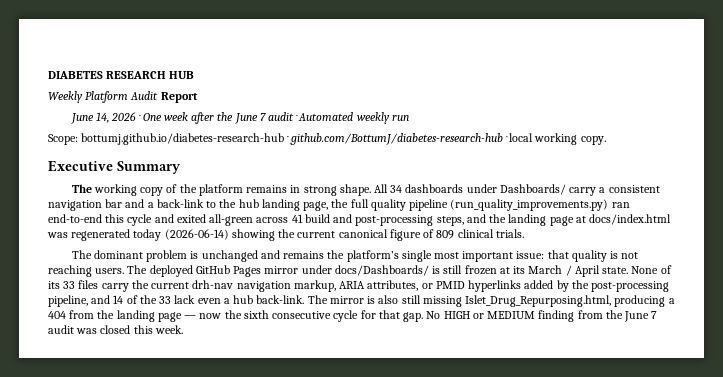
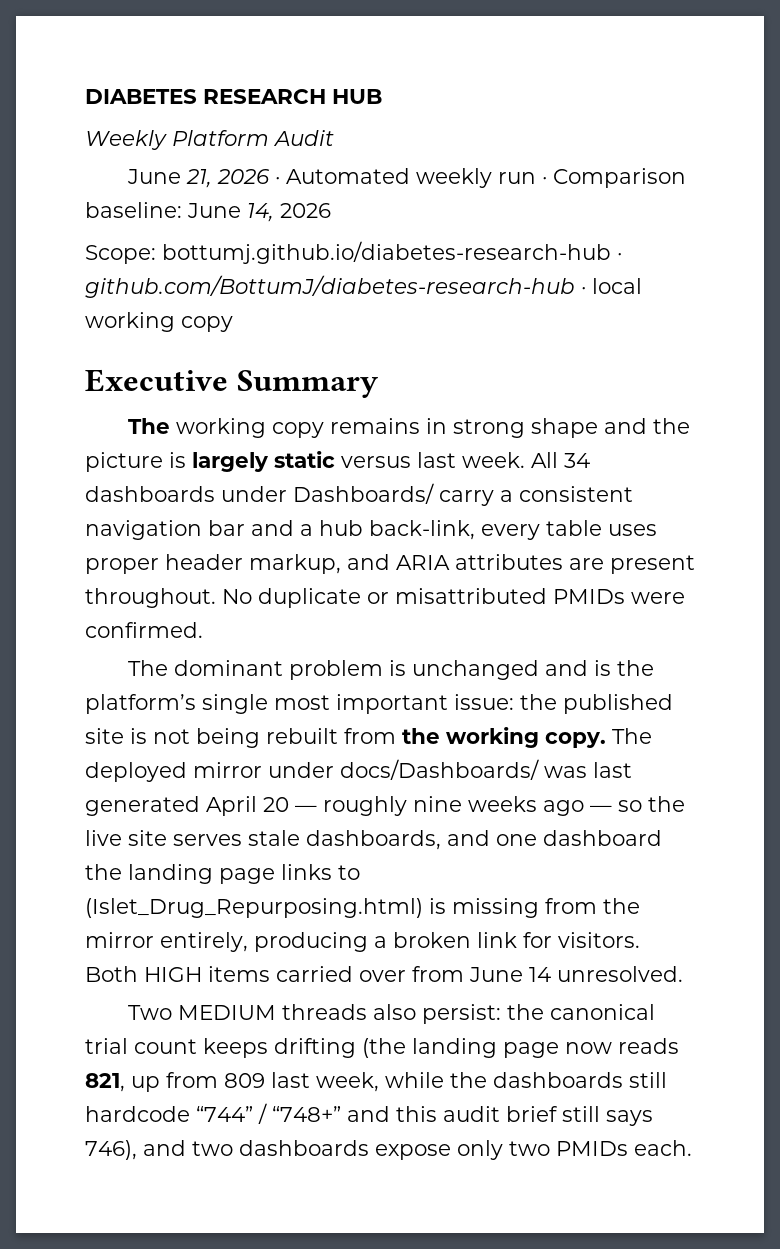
[160,92,198,103] [70,112,109,124] Report // June 14, -> [127,169,213,188] // June 21,
[142,112,409,124] One week after the June 7 audit · Automated weekly run -> [286,168,687,188] [85,202,331,222] Automated weekly run · Comparison baseline: June 14, 2026
[580,136,606,145] copy. -> [181,316,233,332] copy
[166,184,371,196] of the platform remains in strong shape. -> [330,418,691,438] [85,451,525,472] remains in strong shape and the picture is largely static versus last week.
[156,199,630,211] [48,214,672,226] [47,229,524,241] back-link to the hub landing page, the full quality pipeline (run_quality_improvements.py) ran end-to-end this cycle and exited all-green across 41 build and post-processing steps, and the landing page at docs/index.html was regenerated today (2026-06-14) showing the current canonical figure of 809 clinical trials. -> [319,520,657,540] [85,554,695,574] [85,588,685,608] [85,622,203,638] hub back-link, every table uses proper header markup, and ARIA attributes are present throughout. No duplicate or misattributed PMIDs were confirmed.
[283,251,325,259] remains -> [594,660,612,676] is
[547,250,639,262] [48,265,672,277] [48,280,670,292] [48,295,675,307] [48,310,658,322] [48,325,183,334] that quality is not reaching users. The deployed GitHub Pages mirror under docs/Dashboards/ is still frozen at its March / April state. None of its 33 files carry the current drh-nav navigation markup, ARIA attributes, or PMID hyperlinks added by the post-processing pipeline, and 14 of the 33 lack even a hub back-link. The mirror is also still missing Islet_Drug_Repurposing.html, producing a 404 from the landing page — now the sixth consecutive cycle for that gap. No HIGH or MEDIUM finding from the June 7 audit was closed this week. -> [520,694,673,714] [85,727,652,748] [85,759,632,782] [85,796,685,816] [85,830,662,850] [85,864,360,884] [85,898,640,918] [85,932,640,952] [85,966,683,982] [128,1004,656,1024] [85,1038,679,1058] [85,1072,667,1092] [85,1103,653,1126] [85,1140,692,1160] the published site is not being rebuilt from the working copy. The deployed mirror under docs/Dashboards/ was last generated April 20 — roughly nine weeks ago — so the live site serves stale dashboards, and one dashboard the landing page links to (Islet_Drug_Repurposing.html) is missing from the mirror entirely, producing a broken link for visitors. Both HIGH items carried over from June 14 unresolved. // Two MEDIUM threads also persist: the canonical trial count keeps drifting (the landing page now reads 821, up from 809 last week, while the dashboards still hardcode “744” / “748+” and this audit brief still says 746), and two dashboards expose only two PMIDs each.

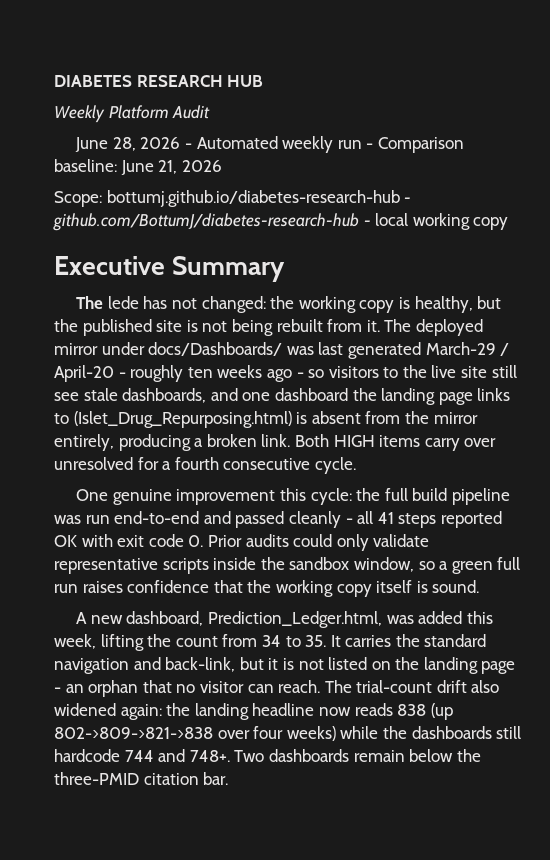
[186,169,281,188] 21, 2026 · -> [112,137,192,151] 28, 2026 -
[542,177,548,184] · -> [366,143,374,149] -
[247,203,274,222] 14, -> [158,160,178,174] 21,
[617,253,622,260] [85,275,586,298] · github.com/BottumJ/diabetes-research-hub · -> [404,197,412,203] [53,213,371,231] - github.com/BottumJ/diabetes-research-hub -
[176,418,691,438] [85,451,590,472] [85,483,633,506] [85,520,657,540] [85,554,695,574] [85,588,685,608] [85,622,203,638] [128,660,655,680] [85,694,514,714] working copy remains in strong shape and the picture is largely static versus last week. All 34 dashboards under Dashboards/ carry a consistent navigation bar and a hub back-link, every table uses proper header markup, and ARIA attributes are present throughout. No duplicate or misattributed PMIDs were confirmed. // The dominant problem is unchanged and is the platform’s single most important issue: -> [107,296,502,313] lede has not changed: the working copy is healthy, but
[402,727,606,748] the working copy. -> [366,320,380,332] it.
[206,796,642,816] April 20 — roughly nine weeks ago — so -> [425,342,510,356] [54,365,399,382] March-29 / April-20 - roughly ten weeks ago - so visitors to
[173,834,242,846] serves -> [491,365,517,378] [54,392,79,401] still see
[452,898,539,918] missing -> [311,411,361,424] absent
[477,932,640,948] [85,966,683,982] [128,1004,656,1024] [85,1038,679,1058] [85,1072,379,1092] link for visitors. Both HIGH items carried over from June 14 unresolved. // Two MEDIUM threads also persist: the canonical trial count keeps drifting (the landing page now reads 821, up from 809 last week, -> [261,434,497,451] [54,457,356,474] [76,488,510,505] [54,511,502,528] [54,534,430,551] [54,557,521,574] [54,580,480,597] [76,611,493,628] [54,634,487,651] [54,657,516,674] [54,680,500,697] [54,703,453,720] [54,726,336,741] link. Both HIGH items carry over unresolved for a fourth consecutive cycle. // One genuine improvement this cycle: the full build pipeline was run end-to-end and passed cleanly - all 41 steps reported OK with exit code 0. Prior audits could only validate representative scripts inside the sandbox window, so a green full run raises confidence that the working copy itself is sound. // A new dashboard, Prediction_Ledger.html, was added this week, lifting the count from 34 to 35. It carries the standard navigation and back-link, but it is not listed on the landing page - an orphan that no visitor can reach. The trial-count drift also widened again: the landing headline now reads 838 (up 802->809->821->838 over four weeks)
[196,1103,653,1126] [85,1140,692,1160] “744” / “748+” and this audit brief still says 746), and two dashboards expose only two PMIDs each. -> [124,749,481,762] [54,772,229,785] 744 and 748+. Two dashboards remain below the three-PMID citation bar.

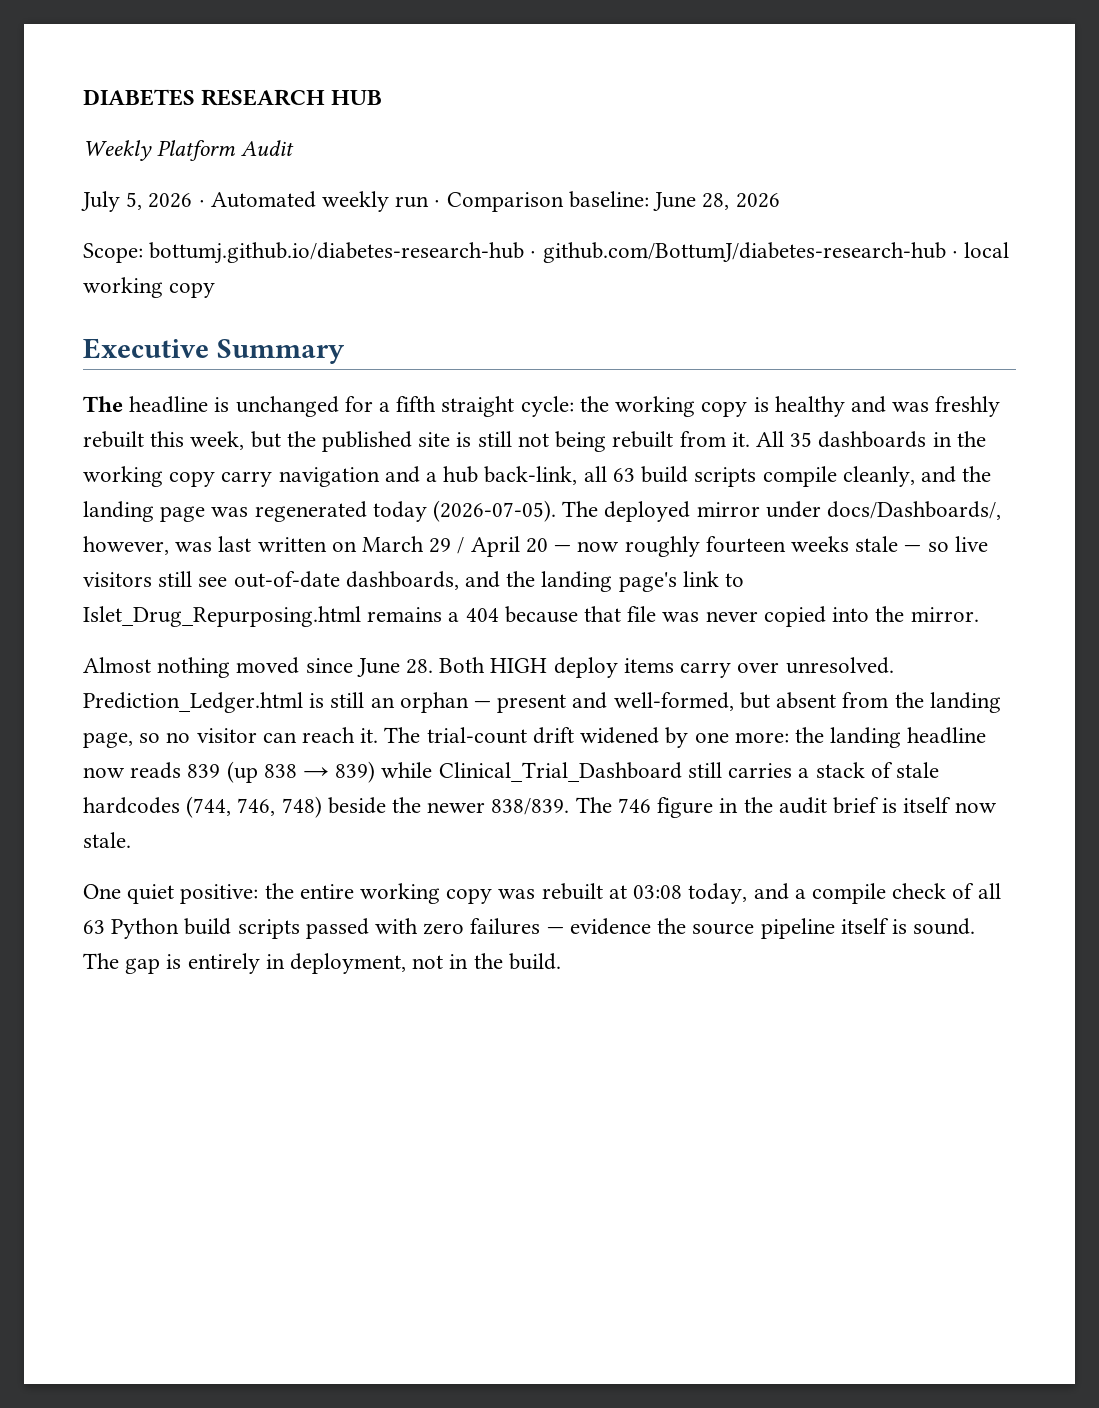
[75,137,192,152] June 28, 2026 - -> [81,191,205,212] July 5, 2026 ·
[366,143,374,149] - -> [434,200,441,207] ·
[158,160,178,174] 21, -> [702,193,730,210] 28,
[404,197,412,203] [53,213,371,231] - github.com/BottumJ/diabetes-research-hub - -> [530,242,958,263] · github.com/BottumJ/diabetes-research-hub ·
[107,296,473,313] lede has not changed: the working copy is healthy, -> [129,396,1001,417] [83,431,245,450] headline is unchanged for a fifth straight cycle: the working copy is healthy and was freshly rebuilt this week,
(198, 326) none -> [477,431,512,447] still
[384,319,483,336] [54,342,510,359] [54,365,488,382] The deployed mirror under docs/Dashboards/ was last generated March-29 / April-20 - roughly ten weeks ago - so visitors to the live site -> [755,431,986,448] [83,466,992,487] [83,500,1002,522] [83,536,988,557] [83,572,152,587] All 35 dashboards in the working copy carry navigation and a hub back-link, all 63 build scripts compile cleanly, and the landing page was regenerated today (2026-07-05). The deployed mirror under docs/Dashboards/, however, was last written on March 29 / April 20 — now roughly fourteen weeks stale — so live visitors
[83,388,118,401] stale -> [233,571,340,588] out-of-date
[242,388,511,405] [54,411,478,428] [54,434,497,451] [54,457,356,474] [76,488,510,505] [54,511,502,528] [54,534,430,551] [54,557,521,574] [54,580,480,597] [76,611,493,628] [54,634,487,651] [54,657,516,674] [54,680,172,697] one dashboard the landing page links to (Islet_Drug_Repurposing.html) is absent from the mirror entirely, producing a broken link. Both HIGH items carry over unresolved for a fourth consecutive cycle. // One genuine improvement this cycle: the full build pipeline was run end-to-end and passed cleanly - all 41 steps reported OK with exit code 0. Prior audits could only validate representative scripts inside the sandbox window, so a green full run raises confidence that the working copy itself is sound. // A new dashboard, Prediction_Ledger.html, was added this week, lifting the count from 34 to 35. It carries the standard navigation and back-link, but it is not listed on the landing page - an orphan that -> [506,571,745,592] [83,606,979,627] [83,657,894,678] [83,692,1001,713] [83,732,161,748] the landing page's link to Islet_Drug_Repurposing.html remains a 404 because that file was never copied into the mirror. // Almost nothing moved since June 28. Both HIGH deploy items carry over unresolved. Prediction_Ledger.html is still an orphan — present and well-formed, but absent from the landing page, so
[278,680,321,693] reach. -> [302,727,379,743] reach it.
[471,680,500,693] [54,703,162,720] also widened again: -> [580,727,789,748] widened by one more:
[397,703,453,720] [54,726,522,741] [54,749,481,762] [54,772,229,785] 838 (up 802->809->821->838 over four weeks) while the dashboards still hardcode 744 and 748+. Two dashboards remain below the three-PMID citation bar. -> [187,761,939,783] [83,796,997,818] [83,832,131,848] [83,883,1001,904] [83,918,976,939] [83,953,561,974] 839 (up 838 → 839) while Clinical_Trial_Dashboard still carries a stack of stale hardcodes (744, 746, 748) beside the newer 838/839. The 746 figure in the audit brief is itself now stale. // One quiet positive: the entire working copy was rebuilt at 03:08 today, and a compile check of all 63 Python build scripts passed with zero failures — evidence the source pipeline itself is sound. The gap is entirely in deployment, not in the build.

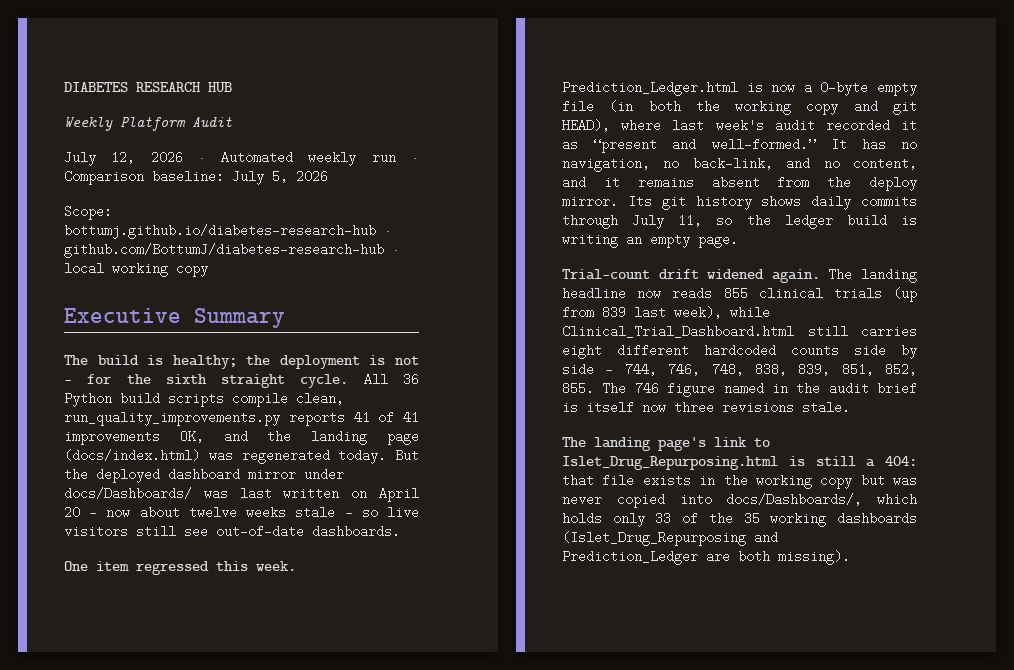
[126,192,143,210] 5, -> [111,151,136,164] 12,
[653,192,730,211] June 28, -> [232,170,288,185] July 5,
[129,396,1001,417] [83,431,986,452] [83,466,915,487] headline is unchanged for a fifth straight cycle: the working copy is healthy and was freshly rebuilt this week, but the published site is still not being rebuilt from it. All 35 dashboards in the working copy carry navigation and a hub back-link, all 63 build scripts compile cleanly, -> [97,355,419,369] [64,373,419,388] [64,392,344,407] [64,411,419,426] [64,430,204,445] build is healthy; the deployment is not — for the sixth straight cycle. All 36 Python build scripts compile clean, run_quality_improvements.py reports 41 of 41 improvements OK,
(206, 514) none -> [64,449,200,462] (docs/index.html)
[372,500,1002,522] [83,536,169,555] today (2026-07-05). The deployed mirror under docs/Dashboards/, however, -> [338,449,419,464] [64,468,344,483] [64,487,192,500] today. But the deployed dashboard mirror under docs/Dashboards/
[362,536,465,554] March 29 / -> (368, 494) none
[624,536,786,557] roughly fourteen -> [139,506,237,519] about twelve
[345,571,745,592] [83,606,979,627] [83,657,894,678] [83,692,1001,713] [83,727,987,748] [83,761,939,783] [83,796,570,818] dashboards, and the landing page's link to Islet_Drug_Repurposing.html remains a 404 because that file was never copied into the mirror. // Almost nothing moved since June 28. Both HIGH deploy items carry over unresolved. Prediction_Ledger.html is still an orphan — present and well-formed, but absent from the landing page, so no visitor can reach it. The trial-count drift widened by one more: the landing headline now reads 839 (up 838 → 839) while Clinical_Trial_Dashboard still carries a stack of stale hardcodes (744, 746, 748) beside the newer 838/839. -> [312,525,400,538] [64,561,296,575] [562,81,917,96] [562,100,917,115] [562,119,917,132] [562,138,917,153] [562,157,917,172] [562,176,917,191] [562,195,917,210] [562,214,917,229] [562,233,738,248] [562,268,917,283] [562,287,917,302] [562,306,770,319] [562,325,917,338] [562,344,917,359] [562,363,917,376] [562,382,594,395] dashboards. // One item regressed this week. Prediction_Ledger.html is now a 0-byte empty file (in both the working copy and git HEAD), where last week's audit recorded it as “present and well-formed.” It has no navigation, no back-link, and no content, and it remains absent from the deploy mirror. Its git history shows daily commits through July 11, so the ledger build is writing an empty page. // Trial-count drift widened again. The landing headline now reads 855 clinical trials (up from 839 last week), while Clinical_Trial_Dashboard.html still carries eight different hardcoded counts side by side — 744, 746, 748, 838, 839, 851, 852, 855.
(714, 807) none -> [723,382,764,395] named
(997, 807) none -> [674,401,794,414] three revisions
[83,883,1001,904] [83,918,976,939] [83,953,561,974] One quiet positive: the entire working copy was rebuilt at 03:08 today, and a compile check of all 63 Python build scripts passed with zero failures — evidence the source pipeline itself is sound. The gap is entirely in deployment, not in the build. -> [562,437,770,451] [562,456,917,470] [562,474,917,489] [562,493,917,508] [562,512,917,527] [562,531,778,546] [562,550,850,565] The landing page's link to Islet_Drug_Repurposing.html is still a 404: that file exists in the working copy but was never copied into docs/Dashboards/, which holds only 33 of the 35 working dashboards (Islet_Drug_Repurposing and Prediction_Ledger are both missing).

